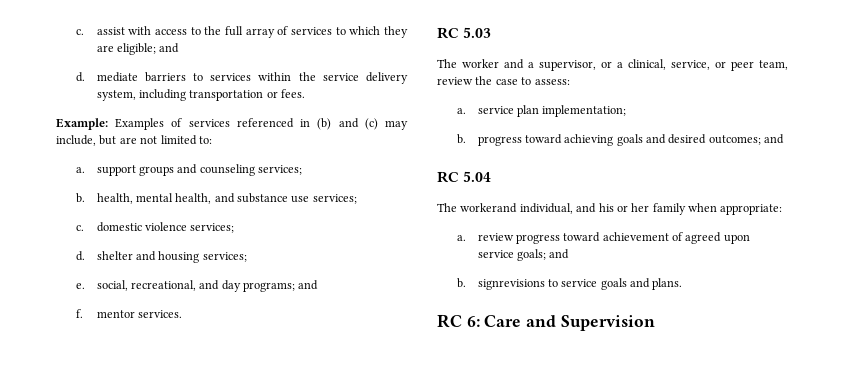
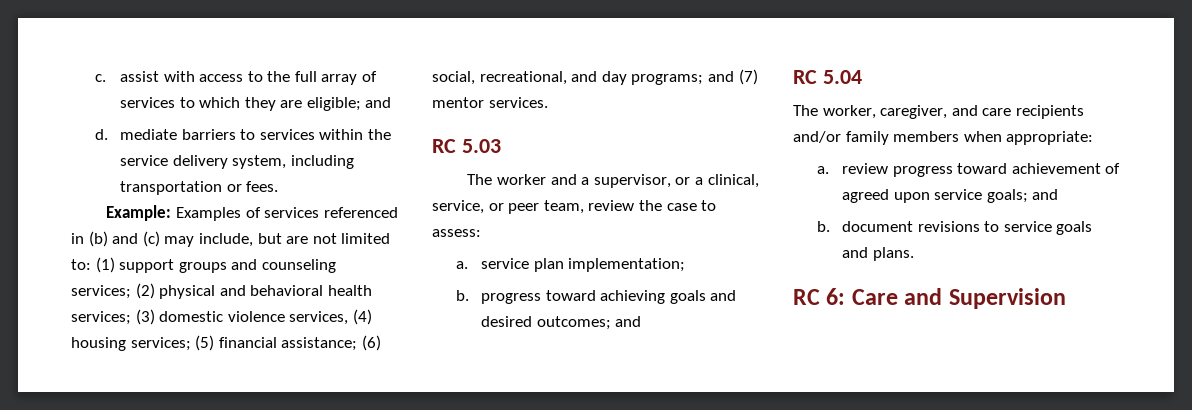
[76,167,86,173] // a. -> [95,257,115,273] (1)
[76,193,357,204] [76,225,85,231] // b. health, mental health, and substance use services; // c. -> [135,283,372,299] [71,309,155,325] (2) physical and behavioral health services; (3)
[190,223,235,233] [76,251,247,263] [76,283,86,289] services; // d. shelter and housing services; // e. -> [289,309,372,325] [71,335,381,351] services, (4) housing services; (5) financial assistance; (6)
[76,309,84,318] // f. -> [738,69,758,85] (7)
[460,203,686,215] workerand individual, and his or her family -> [822,105,1084,119] [793,131,960,145] worker, caregiver, and care recipients and/or family members
[477,279,545,290] signrevisions -> [841,221,980,232] document revisions

